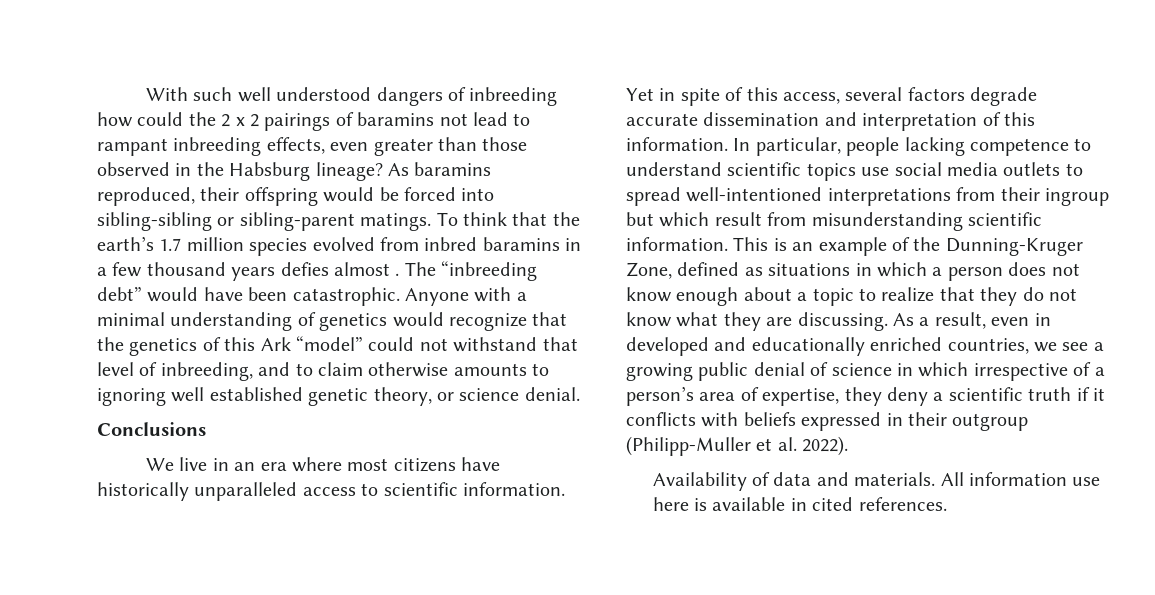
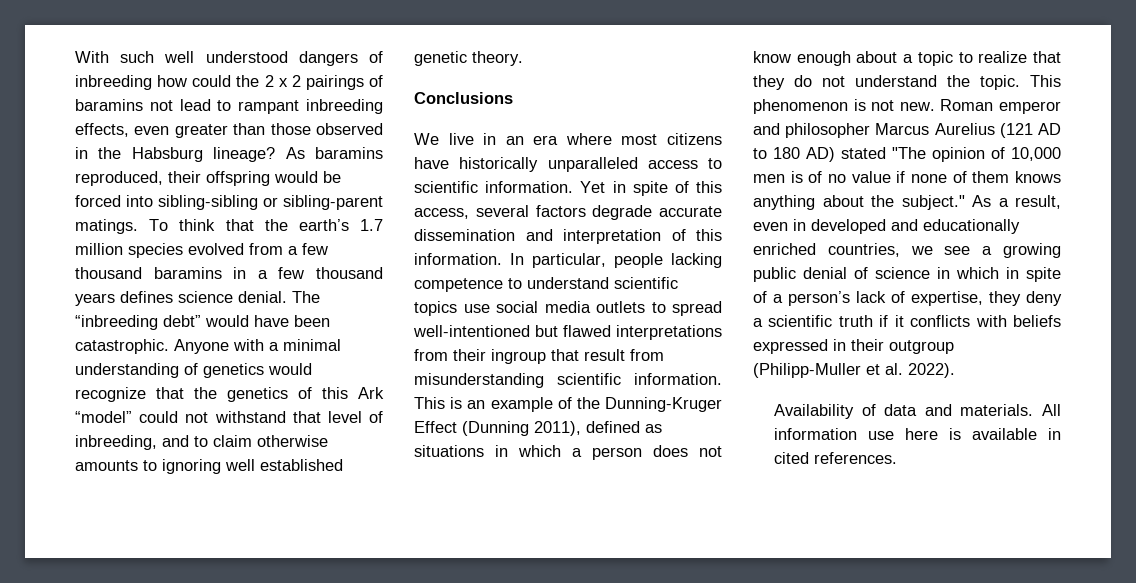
[424,237,478,251] inbred -> [288,243,328,255] [75,267,142,279] a few thousand
[280,262,400,276] defies almost . -> [120,291,287,303] defines science denial.
[373,387,580,406] theory, or science denial. -> [472,51,523,66] theory.
(823, 194) none -> [535,325,611,337] but flawed
[626,212,710,227] but which -> [551,349,579,361] that
[626,262,672,279] Zone, -> [414,421,581,436] Effect (Dunning 2011),
[626,312,888,331] know what they are discussing. -> [855,75,1061,90] [753,99,1061,114] [753,123,1061,138] [753,147,1061,162] [753,171,1061,183] [753,195,965,210] understand the topic. This phenomenon is not new. Roman emperor and philosopher Marcus Aurelius (121 AD to 180 AD) stated "The opinion of 10,000 men is of no value if none of them knows anything about the subject."
[973,363,1068,381] irrespective -> [1006,267,1061,282] in spite
[699,392,736,401] area -> [856,291,886,303] lack

